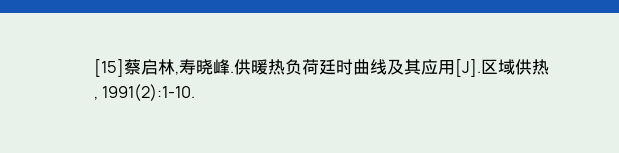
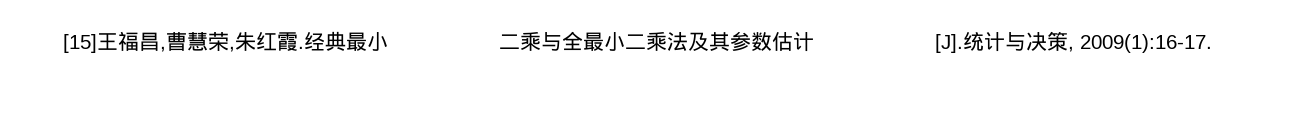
[123,59,549,77] [93,84,196,101] 蔡启林,寿晓峰.供暖热负荷廷时曲线及其应用[J].区域供热, 1991(2):1-10. -> [96,31,1212,53] 王福昌,曹慧荣,朱红霞.经典最小二乘与全最小二乘法及其参数估计[J].统计与决策, 2009(1):16-17.

